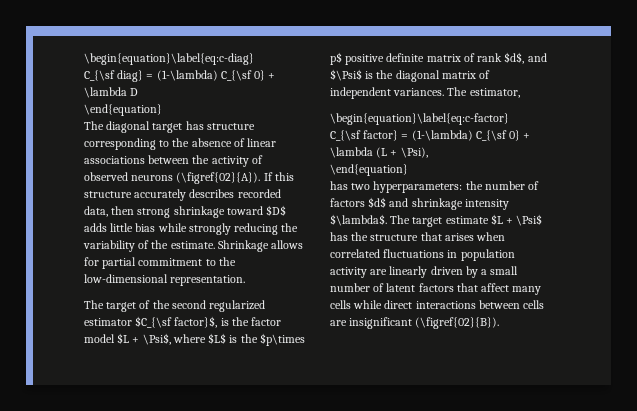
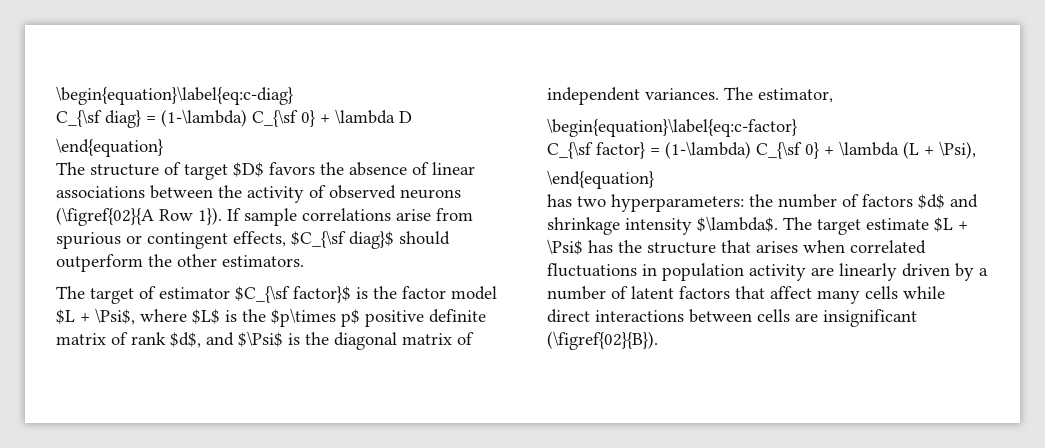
[106,121,255,133] [84,138,170,150] diagonal target has structure corresponding to -> [90,162,315,180] structure of target $D$ favors
[176,172,294,184] [84,189,281,201] [84,205,287,218] [84,223,299,235] [83,240,304,252] [84,257,236,269] [84,274,246,286] (\figref{02}{A}). If this structure accurately describes recorded data, then strong shrinkage toward $D$ adds little bias while strongly reducing the variability of the estimate. Shrinkage allows for partial commitment to the low-dimensional representation. -> [56,207,473,226] [56,230,450,249] [56,254,304,272] (\figref{02}{A Row 1}). If sample correlations arise from spurious or contingent effects, $C_{\sf diag}$ should outperform the other estimators.
[152,300,266,312] the second regularized -> (156, 292) none
[174,316,218,328] factor}$, -> [293,286,351,303] factor}$
[490,266,519,275] small -> (988, 272) none

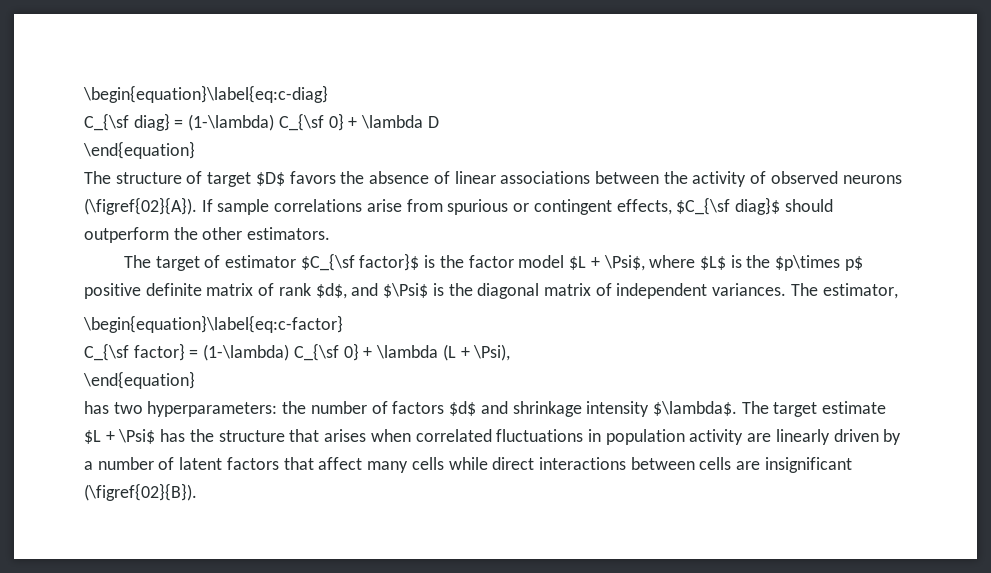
[56,207,222,226] (\figref{02}{A Row 1}). -> [84,197,197,215] (\figref{02}{A}).

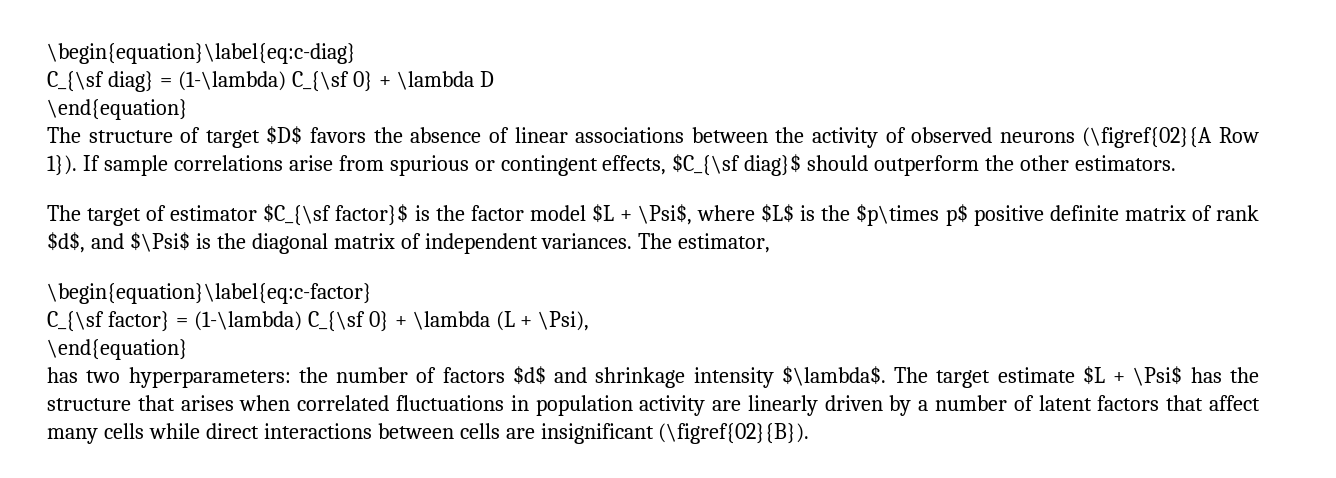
[84,197,197,215] (\figref{02}{A}). -> [1082,127,1259,148] [47,155,77,176] (\figref{02}{A Row 1}).

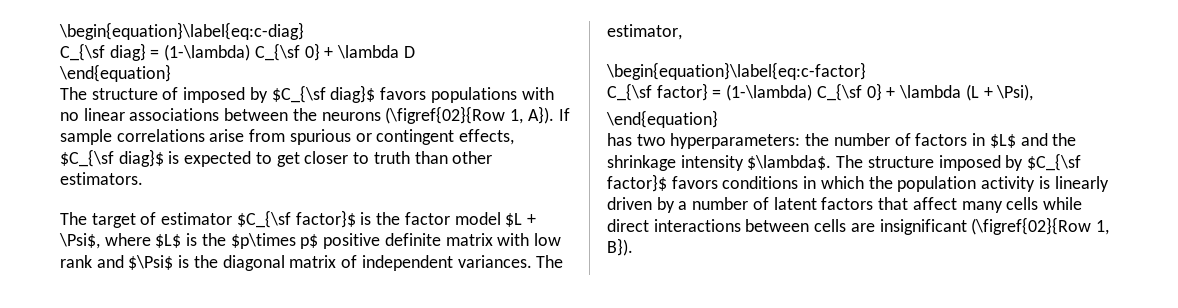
[205,126,1259,148] [47,155,77,176] target $D$ favors the absence of linear associations between the activity of observed neurons (\figref{02}{A Row 1}). -> [183,85,554,103] [60,106,554,124] imposed by $C_{\sf diag}$ favors populations with no linear associations between the neurons (\figref{02}{Row 1, A}).
[807,155,1015,176] should outperform the -> [168,151,448,167] is expected to get closer to truth than
[1191,205,1260,221] [47,232,85,253] of rank $d$, -> [497,233,561,246] [60,255,92,268] with low rank
[512,366,1260,388] [47,395,529,411] $d$ and shrinkage intensity $\lambda$. The target estimate $L + \Psi$ has the structure that arises when correlated fluctuations in -> [972,133,1077,148] [607,153,1082,171] [607,174,893,192] in $L$ and the shrinkage intensity $\lambda$. The structure imposed by $C_{\sf factor}$ favors conditions in which the
[712,400,742,411] are -> [1038,176,1050,189] is
[658,423,810,444] (\figref{02}{B}). -> [971,217,1110,235] [607,238,633,256] (\figref{02}{Row 1, B}).

